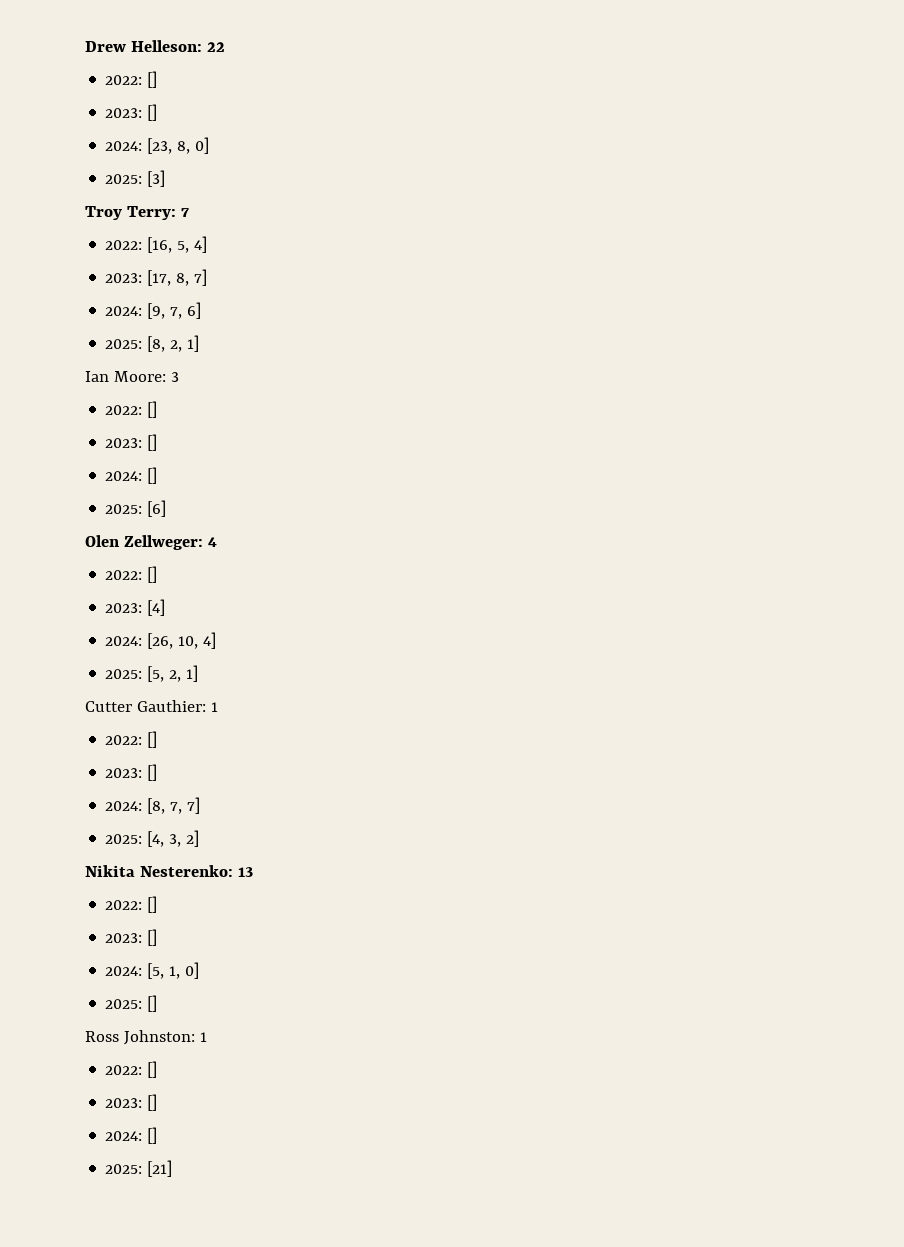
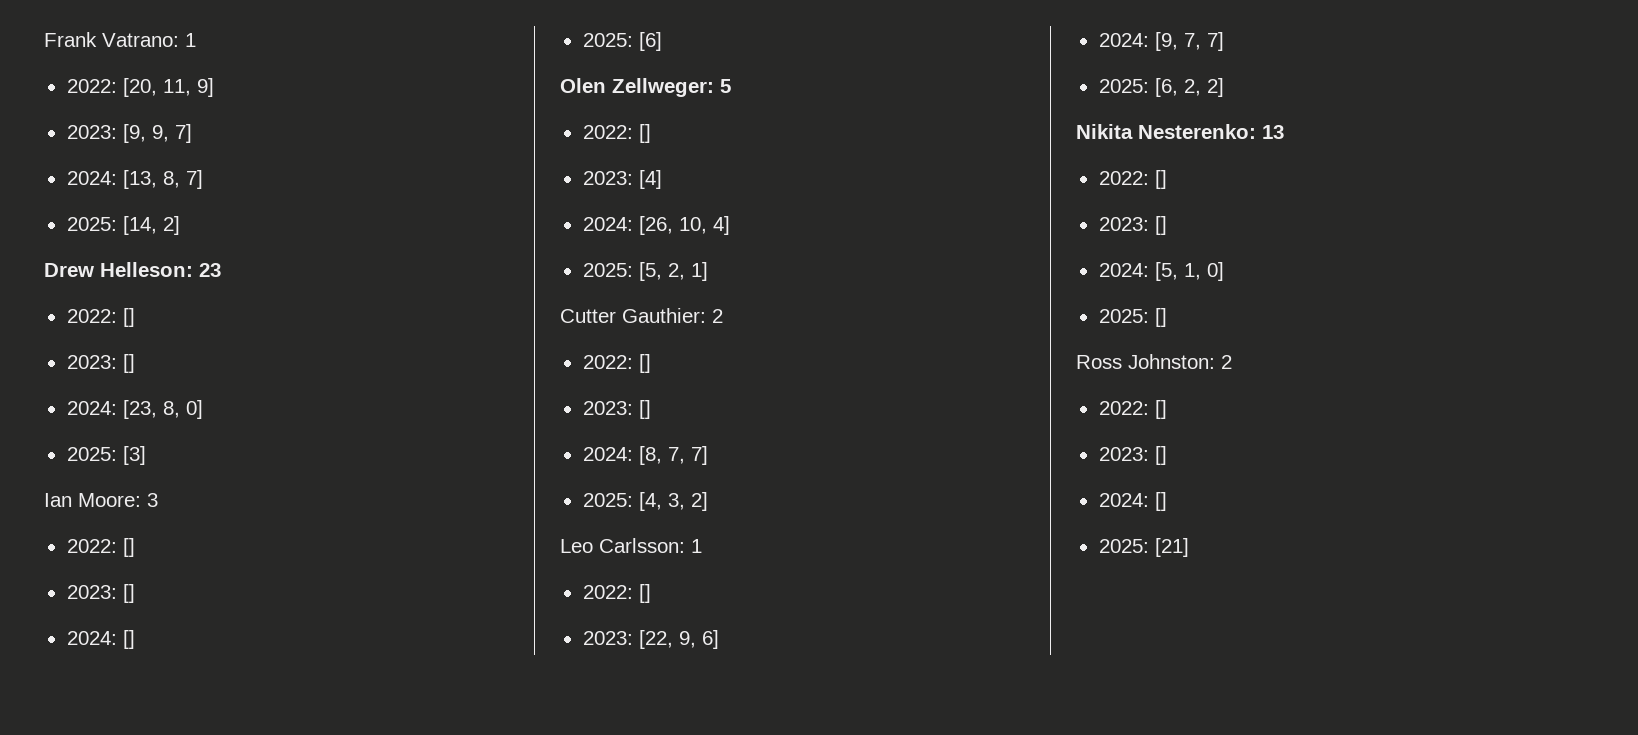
(85, 46) none -> [44,32,196,47] [66,78,214,97] [66,124,192,143] [66,170,203,189] [66,216,180,235] Frank Vatrano: 1 // 2022: [20, 11, 9] // 2023: [9, 9, 7] // 2024: [13, 8, 7] // 2025: [14, 2] //
[206,42,225,52] 22 -> [199,263,221,277] 23
[85,206,189,220] [105,236,208,253] [105,269,208,286] [105,302,202,319] [105,335,200,352] // Troy Terry: 7 // 2022: [16, 5, 4] // 2023: [17, 8, 7] // 2024: [9, 7, 6] // 2025: [8, 2, 1] -> (146, 455) none
[207,537,217,547] 4 -> [720,79,731,93] 5
[210,702,218,712] 1 -> [712,309,723,323] 2
(200, 838) none -> [560,538,702,553] [582,584,651,603] [582,630,719,649] [1098,32,1224,51] [1098,78,1224,97] // Leo Carlsson: 1 // 2022: [] // 2023: [22, 9, 6] // 2024: [9, 7, 7] // 2025: [6, 2, 2]
[199,1032,207,1042] 1 -> [1221,355,1232,369] 2

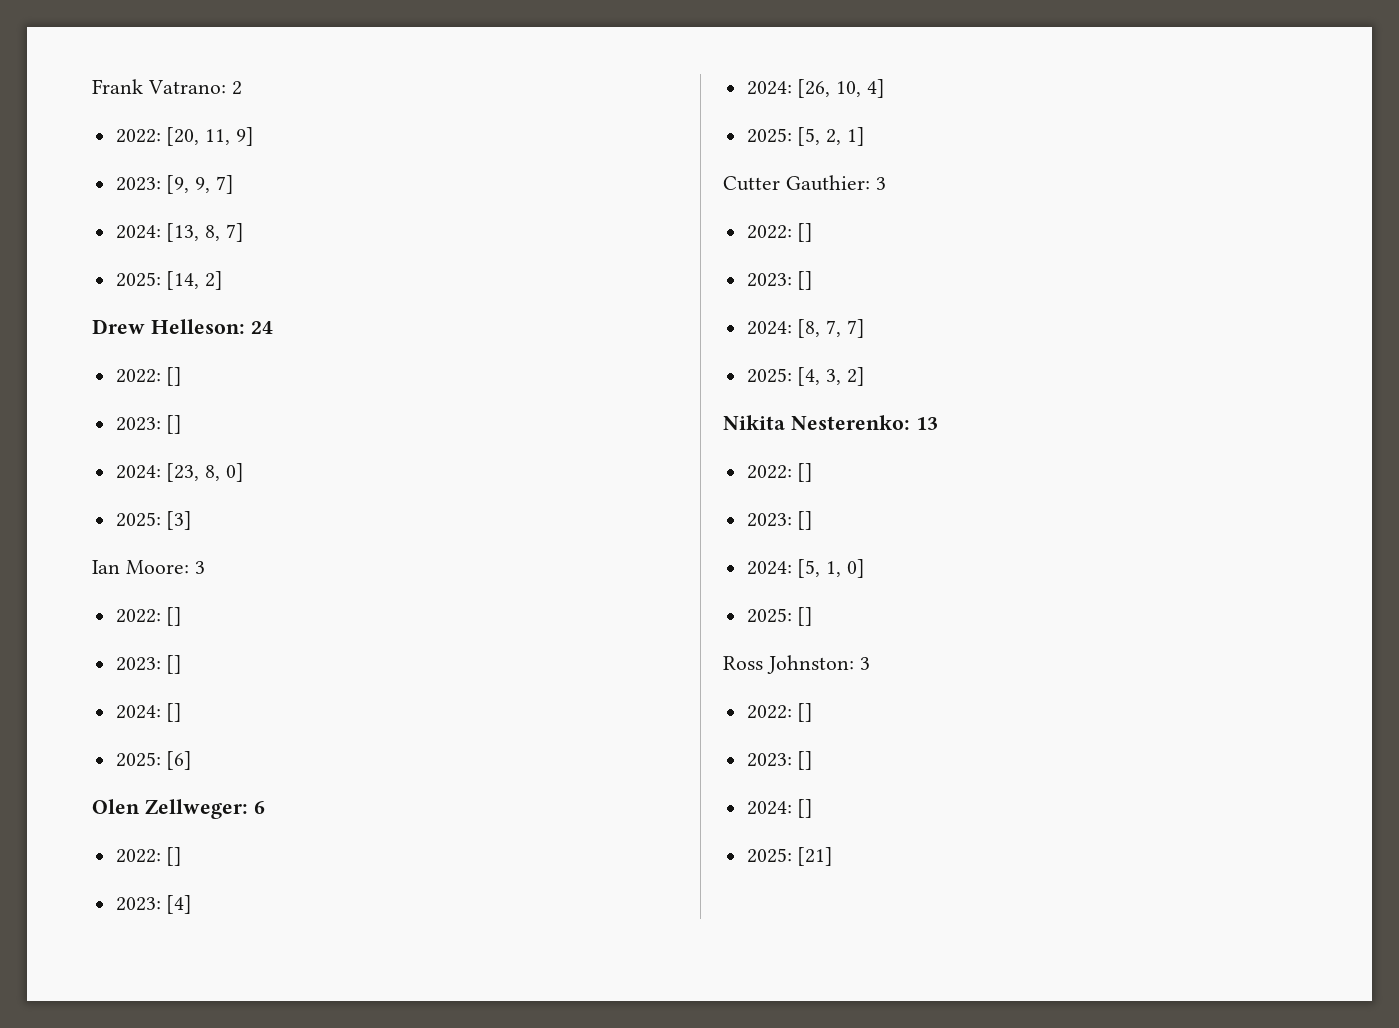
[185,33,196,47] 1 -> [231,81,242,95] 2
[199,263,221,277] 23 -> [250,321,273,334] 24
[720,79,731,93] 5 -> [253,801,265,814] 6
[712,309,723,323] 2 -> [875,177,886,190] 3
[560,538,702,553] [582,584,651,603] [582,630,719,649] [1098,32,1224,51] [1098,78,1224,97] // Leo Carlsson: 1 // 2022: [] // 2023: [22, 9, 6] // 2024: [9, 7, 7] // 2025: [6, 2, 2] -> (866, 376) none
[1221,355,1232,369] 2 -> [859,657,870,670] 3

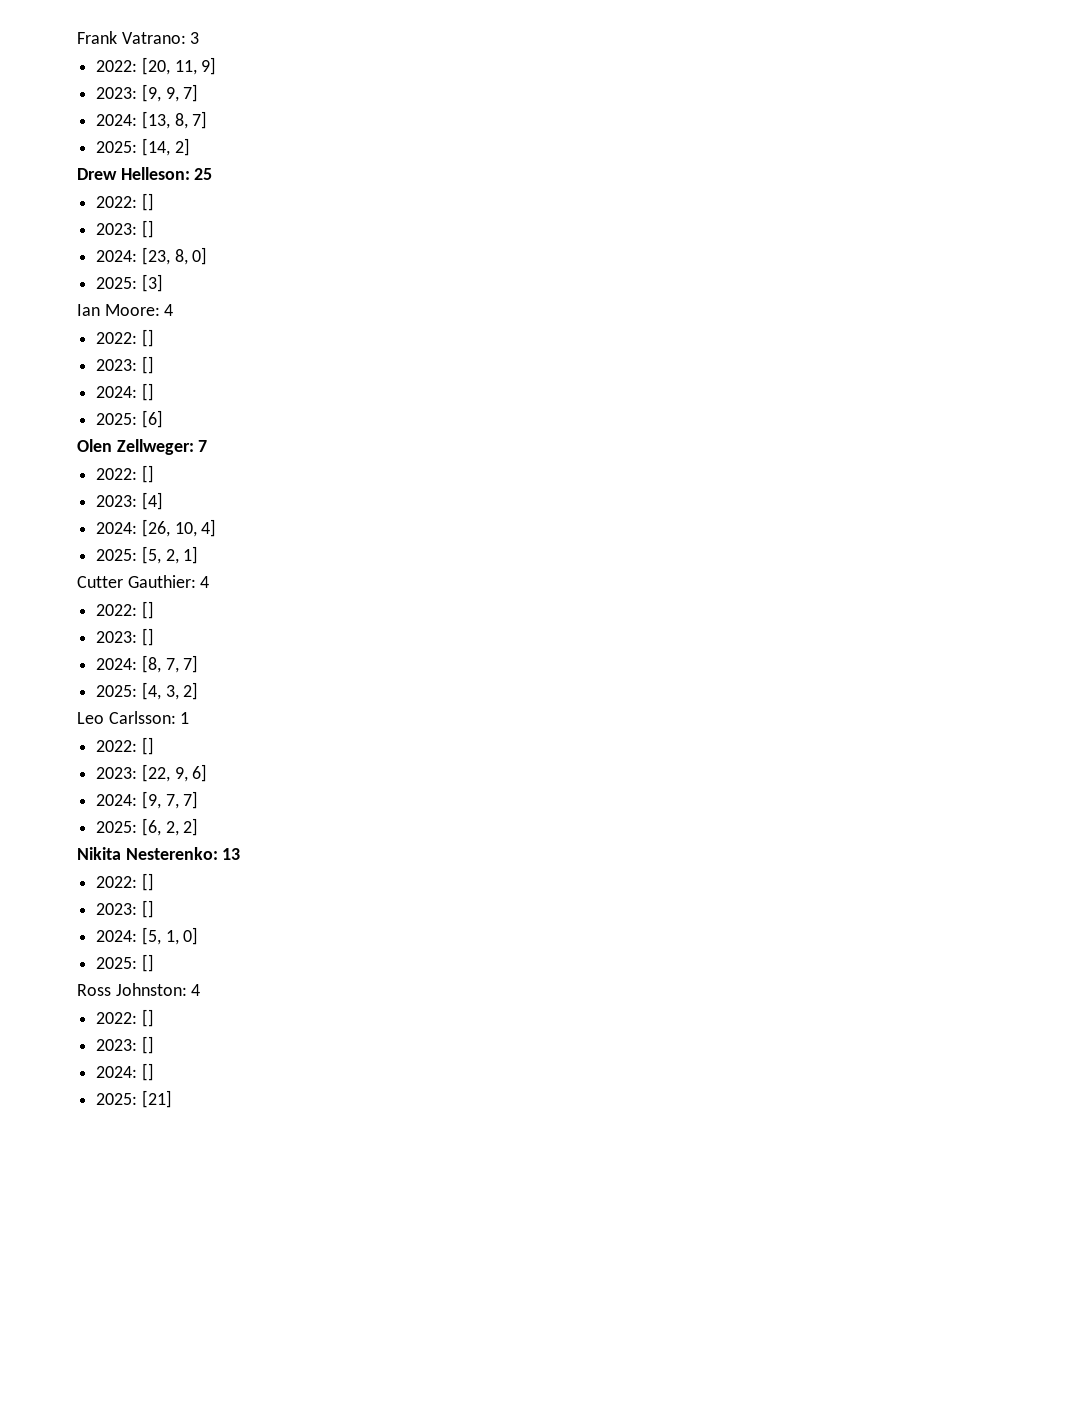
[231,81,242,95] 2 -> [190,32,200,44] 3
[250,321,273,334] 24 -> [194,168,213,180] 25
[194,561,205,574] 3 -> [164,304,174,316] 4
[253,801,265,814] 6 -> [198,440,208,452] 7
[875,177,886,190] 3 -> [200,576,210,588] 4
(866, 376) none -> [77,711,190,724] [96,737,154,755] [96,764,208,782] [96,791,199,809] [96,818,199,836] // Leo Carlsson: 1 // 2022: [] // 2023: [22, 9, 6] // 2024: [9, 7, 7] // 2025: [6, 2, 2]
[859,657,870,670] 3 -> [191,984,201,996] 4

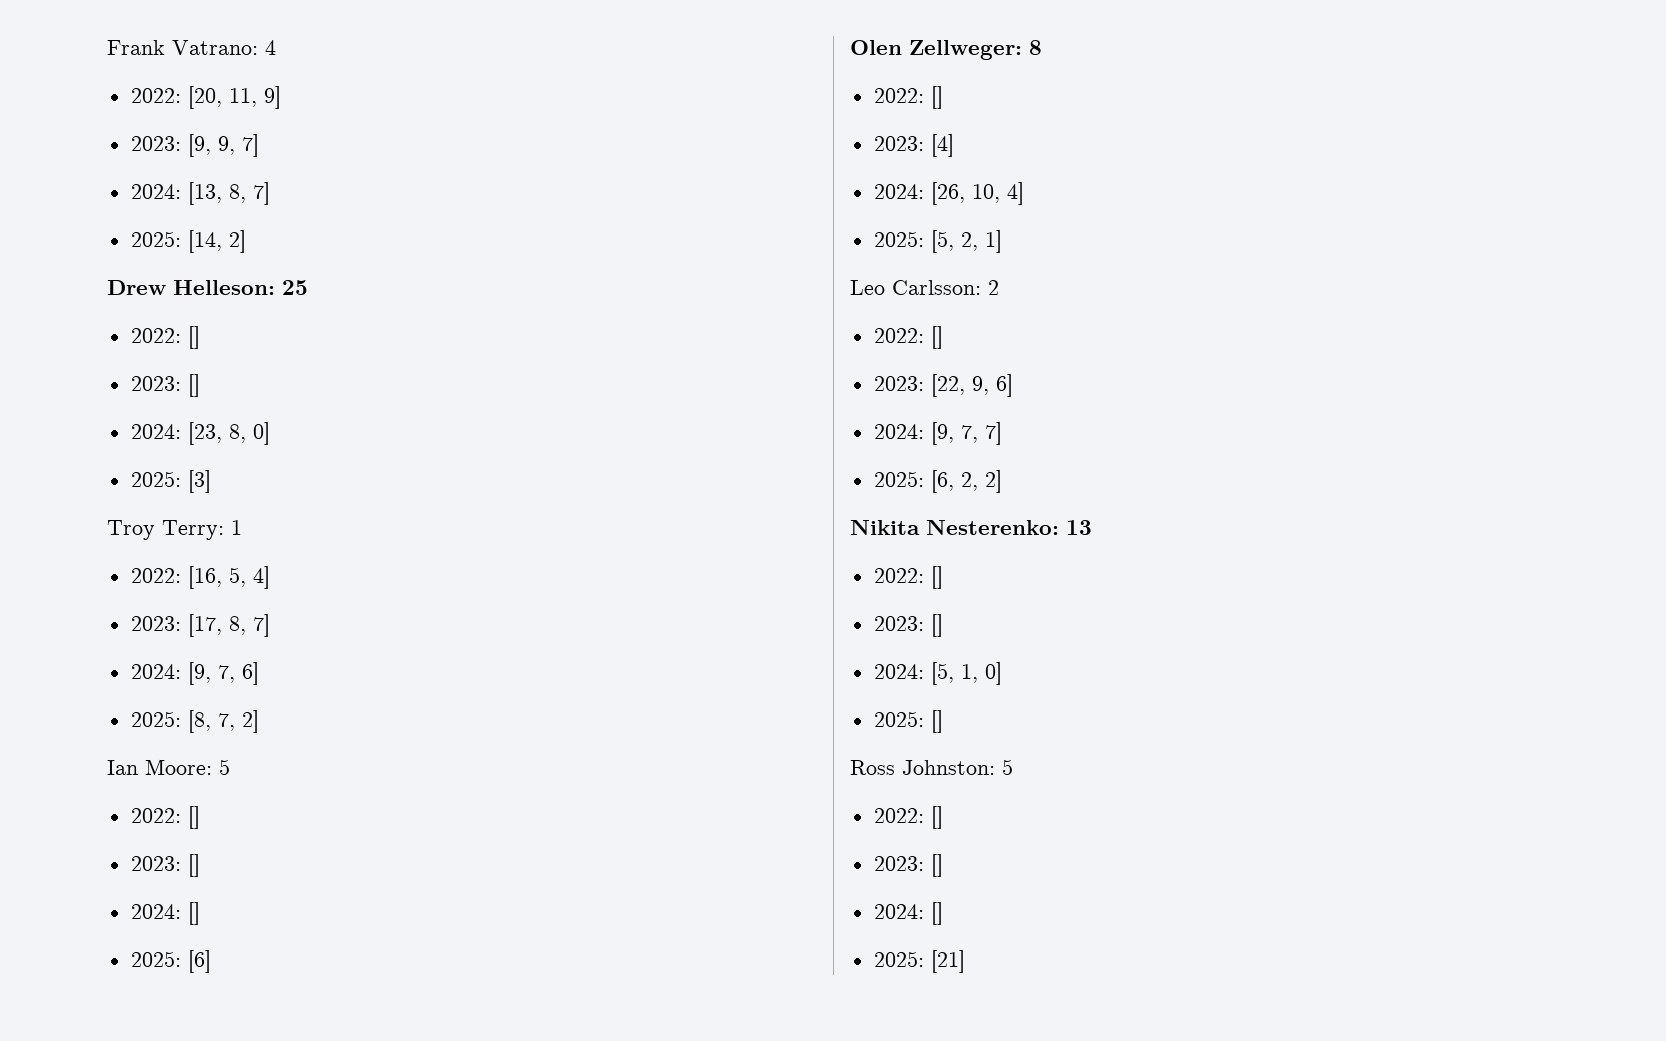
[190,32,200,44] 3 -> [265,40,276,55] 4
(163, 283) none -> [107,520,242,540] [130,566,270,589] [130,614,270,637] [130,662,259,685] [130,710,259,733] // Troy Terry: 1 // 2022: [16, 5, 4] // 2023: [17, 8, 7] // 2024: [9, 7, 6] // 2025: [8, 7, 2]
[164,304,174,316] 4 -> [219,759,230,775] 5
[198,440,208,452] 7 -> [1029,40,1042,55] 8
[77,575,210,588] [96,601,154,619] [96,628,154,646] [96,655,199,673] [96,682,199,700] // Cutter Gauthier: 4 // 2022: [] // 2023: [] // 2024: [8, 7, 7] // 2025: [4, 3, 2] -> (1002, 241) none
[180,712,190,724] 1 -> [988,280,999,295] 2
[191,984,201,996] 4 -> [1002,759,1013,775] 5

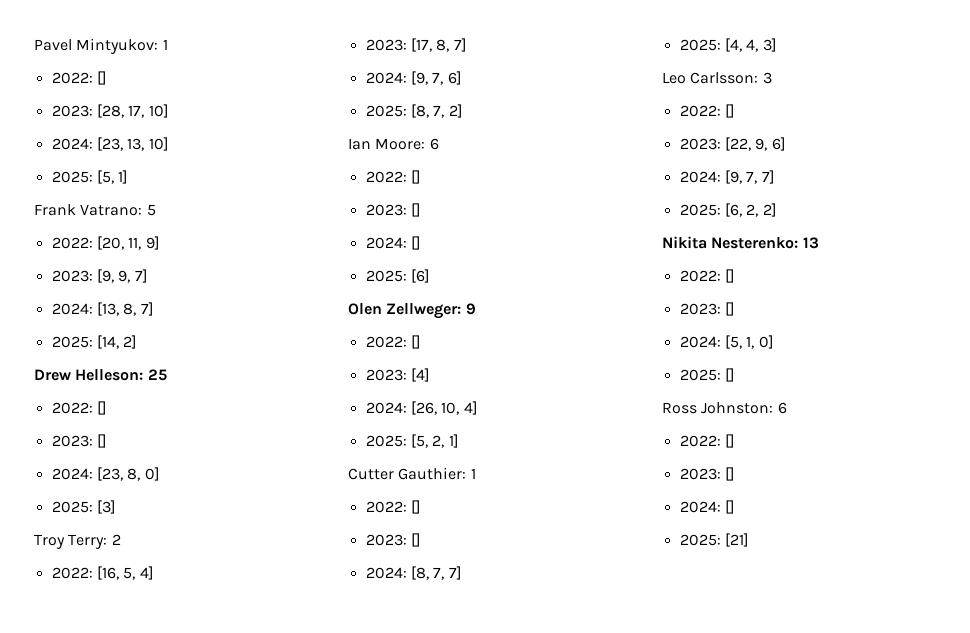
(107, 47) none -> [34,38,168,54] [51,71,107,85] [51,104,169,118] [51,137,169,151] [51,170,129,184] Pavel Mintyukov: 1 // 2022: [] // 2023: [28, 17, 10] // 2024: [23, 13, 10] // 2025: [5, 1] //
[265,40,276,55] 4 -> [146,204,156,216] 5
[231,520,242,535] 1 -> [111,534,121,545] 2
[219,759,230,775] 5 -> [429,138,439,150] 6
[1029,40,1042,55] 8 -> [465,303,476,315] 9
(1002, 241) none -> [348,467,476,480] [365,500,421,514] [365,533,421,547] [365,566,462,580] [679,38,777,52] // Cutter Gauthier: 1 // 2022: [] // 2023: [] // 2024: [8, 7, 7] // 2025: [4, 4, 3]
[988,280,999,295] 2 -> [762,72,772,84] 3
[1002,759,1013,775] 5 -> [777,402,787,414] 6

